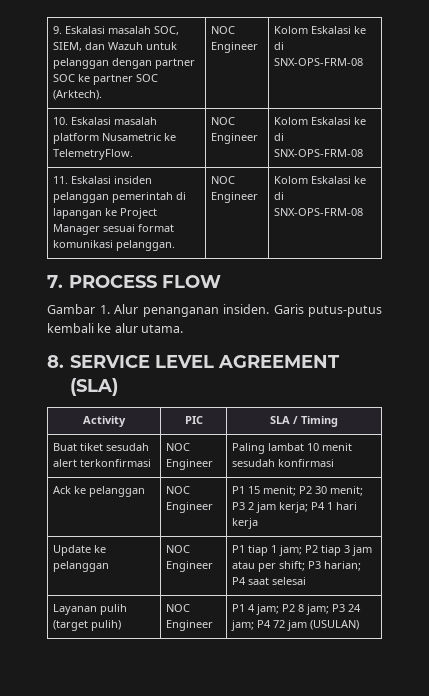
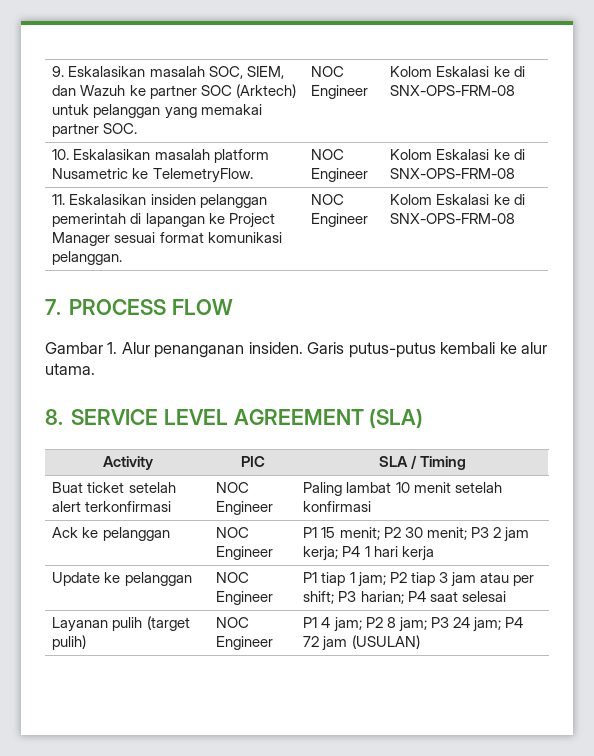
[65,26,106,34] Eskalasi -> [68,66,146,77] Eskalasikan
[146,42,178,50] [53,58,196,69] [53,74,159,85] [53,90,103,100] untuk pelanggan dengan partner SOC ke partner SOC (Arktech). -> [129,84,296,99] [52,104,262,119] [52,123,138,137] ke partner SOC (Arktech) untuk pelanggan yang memakai partner SOC.
[71,117,112,125] Eskalasi -> [73,149,151,160] Eskalasikan
[71,176,112,184] Eskalasi -> [69,194,147,205] Eskalasikan
[80,443,150,451] tiket sesudah -> [87,482,176,493] ticket setelah
[232,459,276,467] sesudah -> [454,482,502,493] setelah

